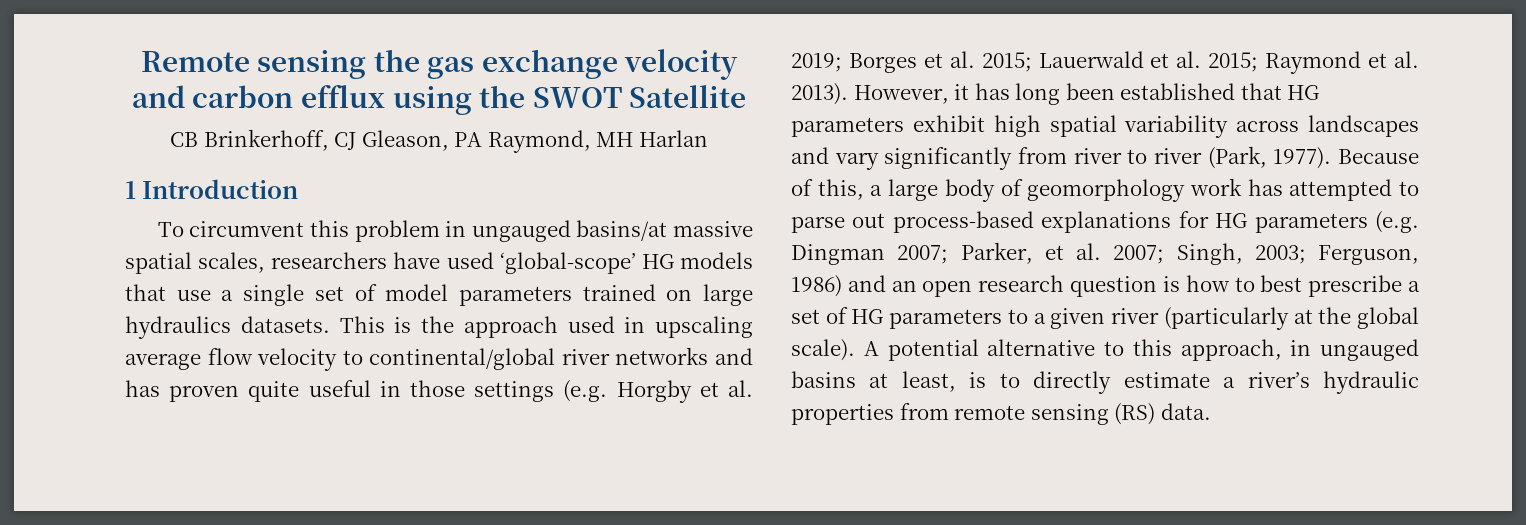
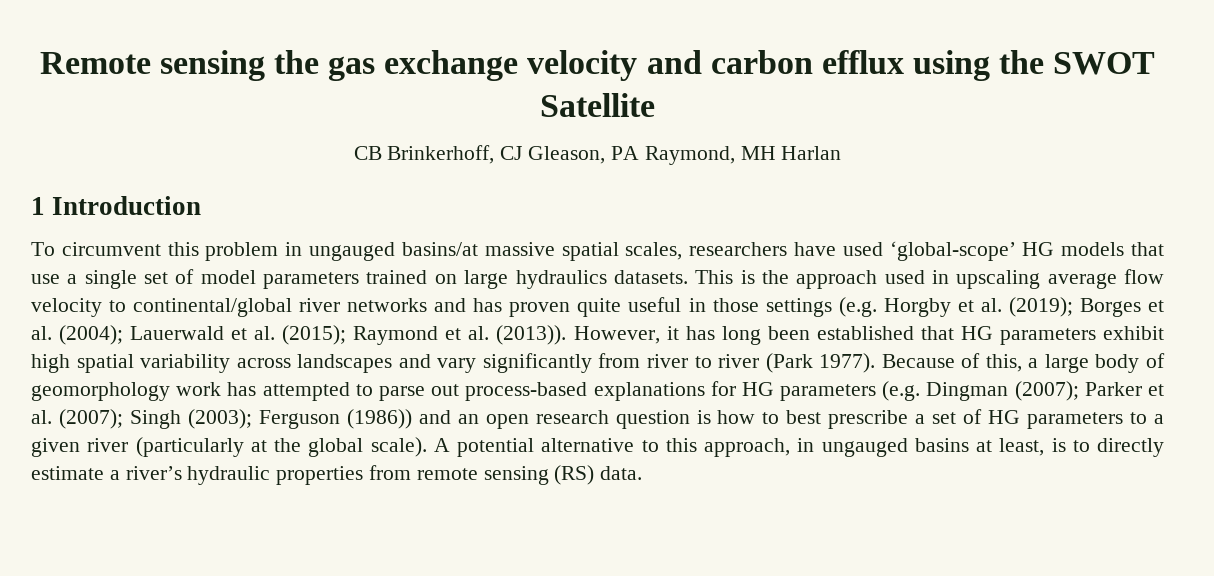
[791,53,842,72] 2019; -> [1008,297,1073,317] (2019);
[981,52,1032,72] 2015; -> [59,325,124,345] (2004);
[1208,52,1259,72] 2015; -> [282,325,347,345] (2015);
[791,83,848,105] 2013). -> [496,325,567,345] (2013)).
[1207,146,1267,169] (Park, -> [765,353,813,373] (Park
[897,242,1419,265] [791,275,842,297] 2007; Parker, et al. 2007; Singh, 2003; Ferguson, 1986) -> [1014,381,1164,401] [31,409,412,429] (2007); Parker et al. (2007); Singh (2003); Ferguson (1986))

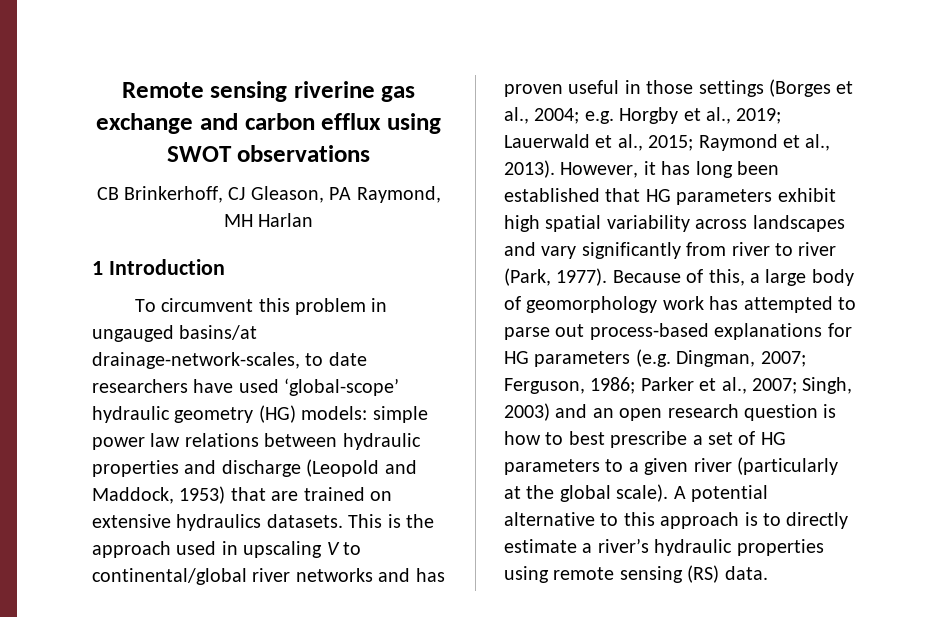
[273,50,319,74] the -> [293,81,375,98] riverine
[527,50,638,81] velocity -> (194, 123) none
[999,50,1156,75] [540,93,655,117] the SWOT Satellite -> [166,145,371,162] SWOT observations
[484,242,683,261] massive spatial scales, -> [92,352,367,369] drainage-network-scales, to date
[1022,242,1164,256] [31,269,360,289] HG models that use a single set of model parameters -> [92,405,428,423] [92,433,421,450] [92,459,417,477] [92,486,299,504] hydraulic geometry (HG) models: simple power law relations between hydraulic properties and discharge (Leopold and Maddock, 1953) that are
[464,270,509,289] large -> [92,514,171,528] extensive
[1047,269,1164,289] [31,298,102,317] average flow velocity -> [326,542,340,555] V
[577,298,622,317] quite -> (563, 90) none
[838,297,1164,317] [31,325,567,345] (e.g. Horgby et al. (2019); Borges et al. (2004); Lauerwald et al. (2015); Raymond et al. (2013)). -> [769,79,854,97] [504,107,782,124] [504,134,831,151] [504,160,555,178] (Borges et al., 2004; e.g. Horgby et al., 2019; Lauerwald et al., 2015; Raymond et al., 2013).
[765,353,813,373] (Park -> [504,268,551,286] (Park,
[926,381,1164,401] [31,409,412,429] Dingman (2007); Parker et al. (2007); Singh (2003); Ferguson (1986)) -> [676,350,806,367] [504,377,853,394] [504,403,550,421] Dingman, 2007; Ferguson, 1986; Parker et al., 2007; Singh, 2003)
[704,438,1045,457] approach, in ungauged basins at least, -> [660,512,740,529] approach
[369,465,412,480] from -> [504,566,549,583] using

